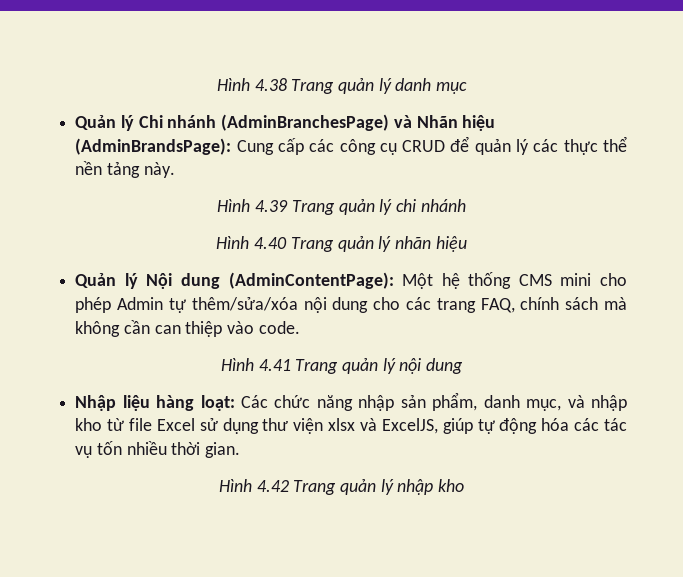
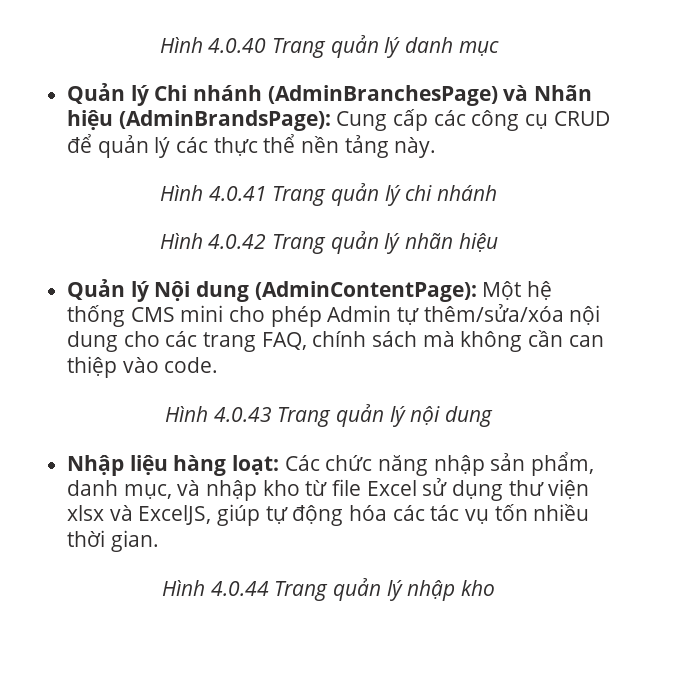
[216,78,287,91] Hình 4.38 -> [159,37,267,53] Hình 4.0.40
[255,200,289,212] 4.39 -> [208,186,267,201] 4.0.41
[254,237,288,249] 4.40 -> [208,234,267,249] 4.0.42
[258,359,291,371] 4.41 -> [213,407,272,422] 4.0.43
[256,480,289,492] 4.42 -> [210,581,269,596] 4.0.44

